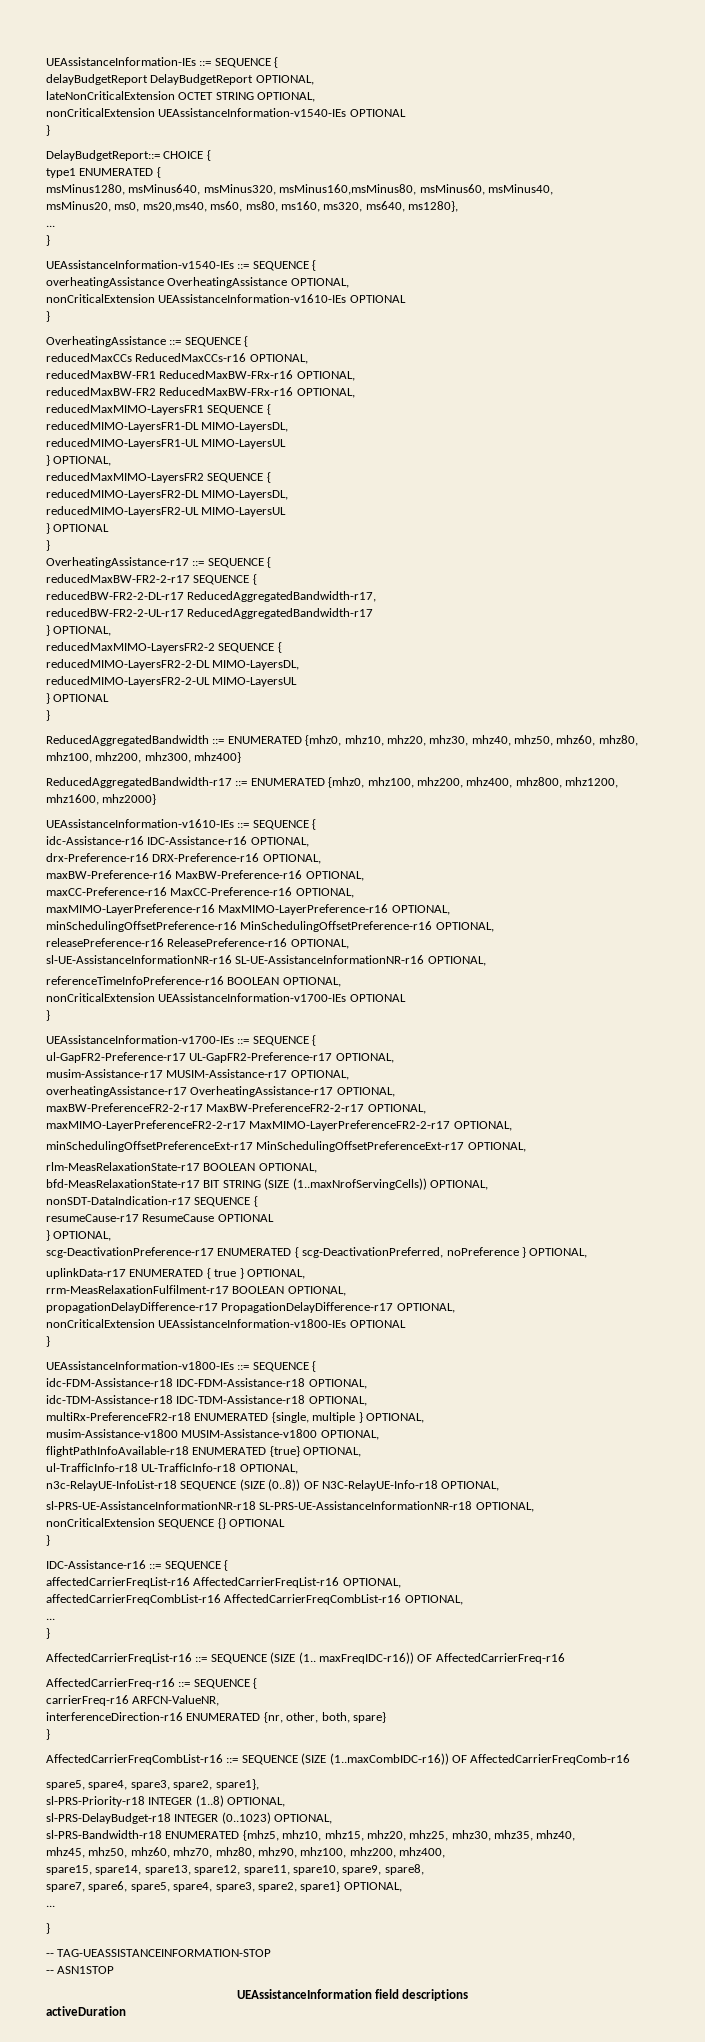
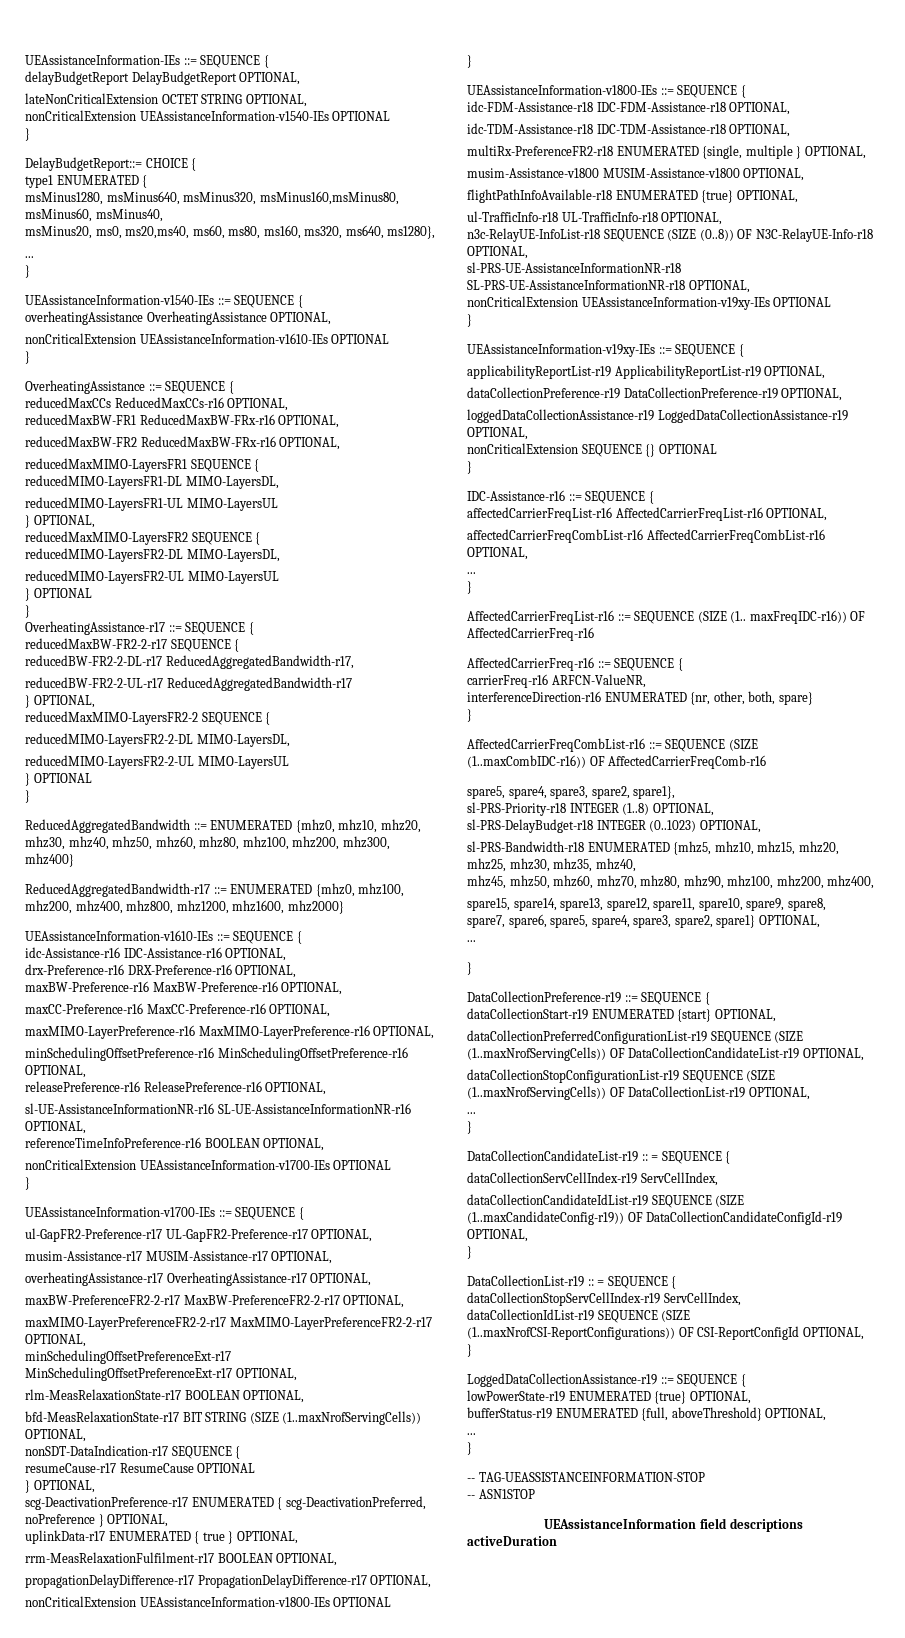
(534, 1507) none -> [467,296,832,310] [467,314,472,327] [467,344,744,357] [467,365,826,379] [467,387,843,401] [467,409,848,423] [467,427,528,440] // nonCriticalExtension UEAssistanceInformation-v19xy-IEs OPTIONAL // } // UEAssistanceInformation-v19xy-IEs ::= SEQUENCE { // applicabilityReportList-r19 ApplicabilityReportList-r19 OPTIONAL, // dataCollectionPreference-r19 DataCollectionPreference-r19 OPTIONAL, // loggedDataCollectionAssistance-r19 LoggedDataCollectionAssistance-r19 OPTIONAL,
(50, 1928) none -> [467,991,710,1005] [467,1008,776,1022] [467,1030,804,1044] [467,1047,864,1061] [467,1069,776,1083] [467,1086,810,1100] [467,1112,476,1114] [467,1121,472,1134] [467,1150,731,1164] [467,1172,718,1186] [467,1194,745,1208] [467,1211,843,1225] [467,1229,528,1242] [467,1246,472,1259] [467,1275,677,1289] [467,1292,741,1306] [467,1309,691,1323] [467,1326,864,1340] [467,1344,472,1357] [467,1373,746,1387] [467,1390,751,1404] [467,1407,827,1421] [467,1433,476,1435] [467,1442,472,1455] // DataCollectionPreference-r19 ::= SEQUENCE { // dataCollectionStart-r19 ENUMERATED {start} OPTIONAL, // dataCollectionPreferredConfigurationList-r19 SEQUENCE (SIZE (1..maxNrofServingCells)) OF DataCollectionCandidateList-r19 OPTIONAL, // dataCollectionStopConfigurationList-r19 SEQUENCE (SIZE (1..maxNrofServingCells)) OF DataCollectionList-r19 OPTIONAL, // ... // } // DataCollectionCandidateList-r19 :: = SEQUENCE { // dataCollectionServCellIndex-r19 ServCellIndex, // dataCollectionCandidateIdList-r19 SEQUENCE (SIZE (1..maxCandidateConfig-r19)) OF DataCollectionCandidateConfigId-r19 OPTIONAL, // } // DataCollectionList-r19 :: = SEQUENCE { // dataCollectionStopServCellIndex-r19 ServCellIndex, // dataCollectionIdList-r19 SEQUENCE (SIZE (1..maxNrofCSI-ReportConfigurations)) OF CSI-ReportConfigId OPTIONAL, // } // LoggedDataCollectionAssistance-r19 ::= SEQUENCE { // lowPowerState-r19 ENUMERATED {true} OPTIONAL, // bufferStatus-r19 ENUMERATED {full, aboveThreshold} OPTIONAL, // ... // }

